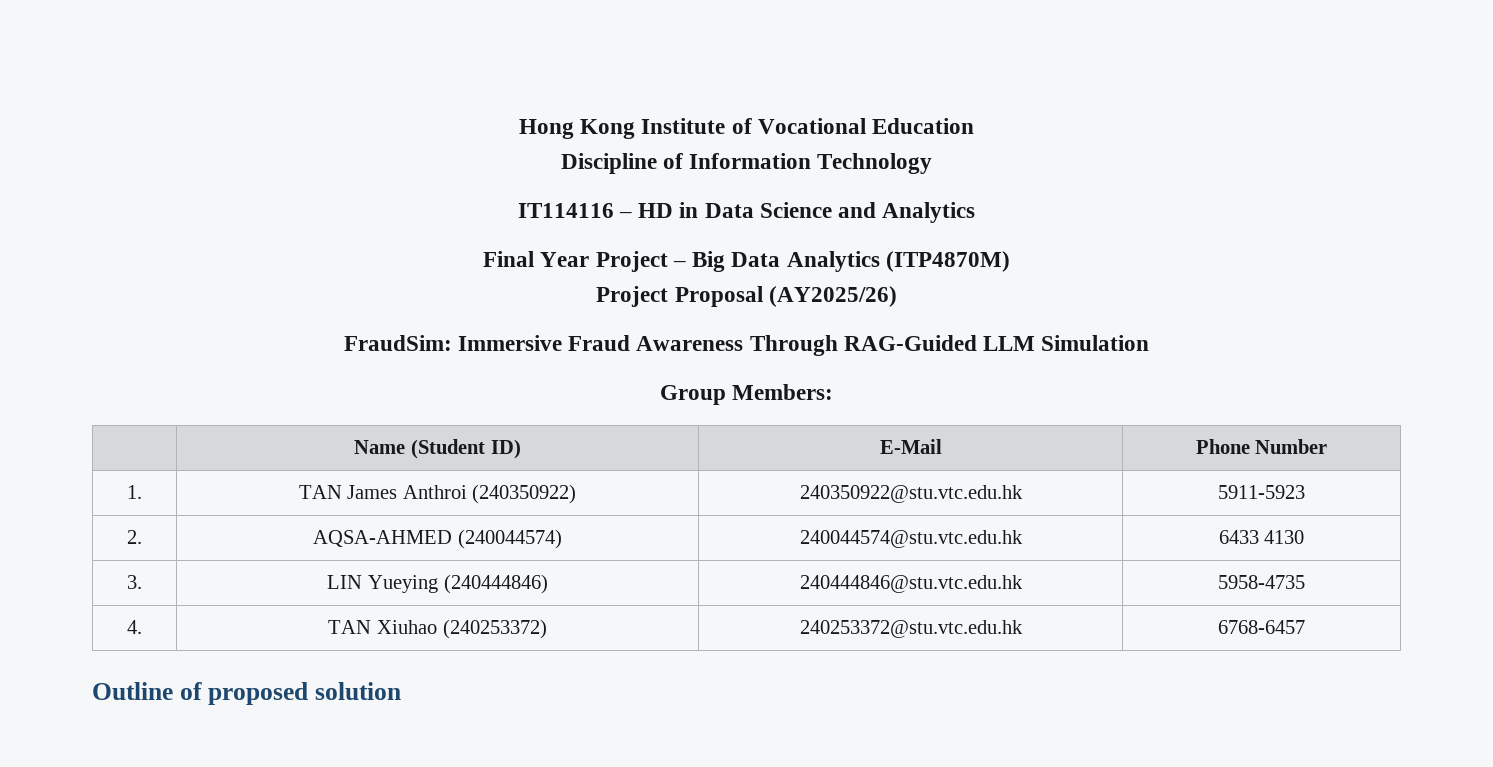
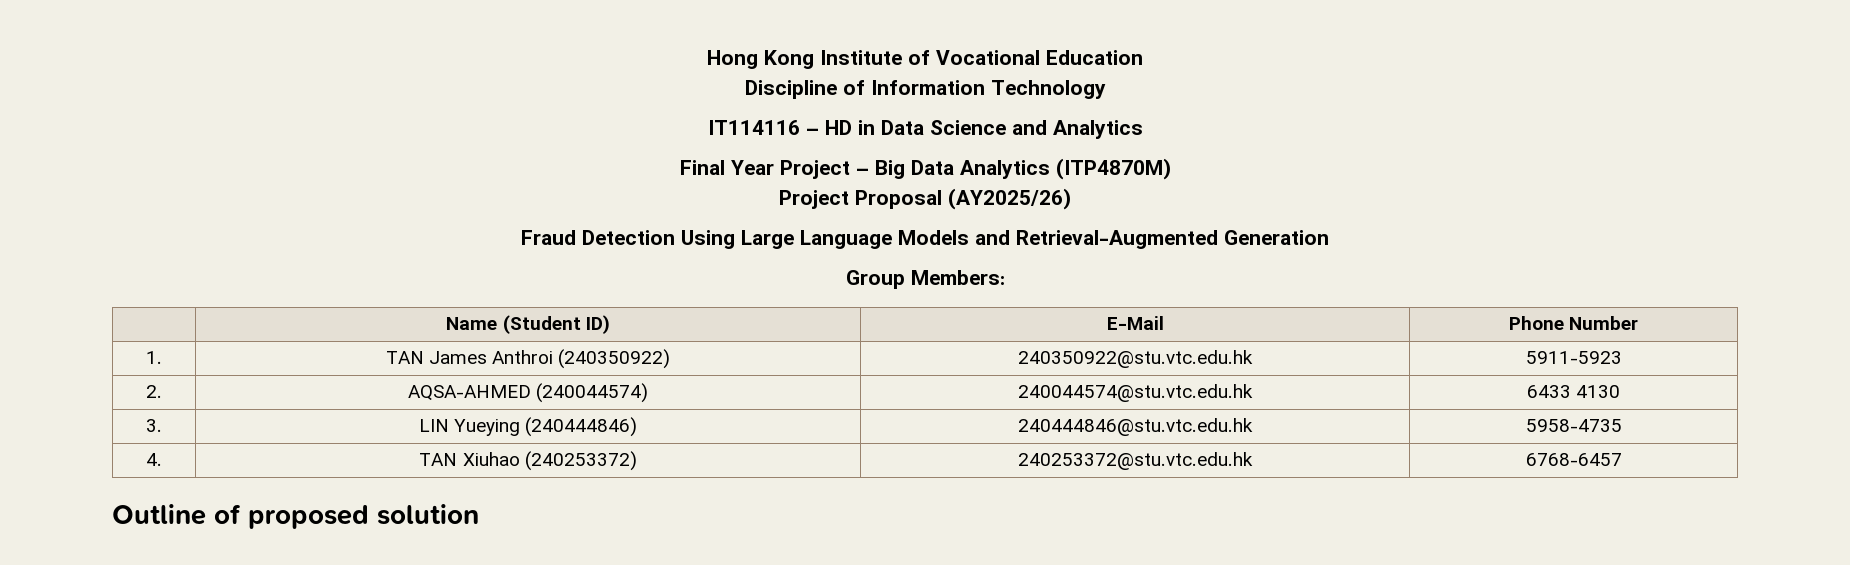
[343,335,1150,356] FraudSim: Immersive Fraud Awareness Through RAG-Guided LLM Simulation -> [521,230,1329,249] Fraud Detection Using Large Language Models and Retrieval-Augmented Generation

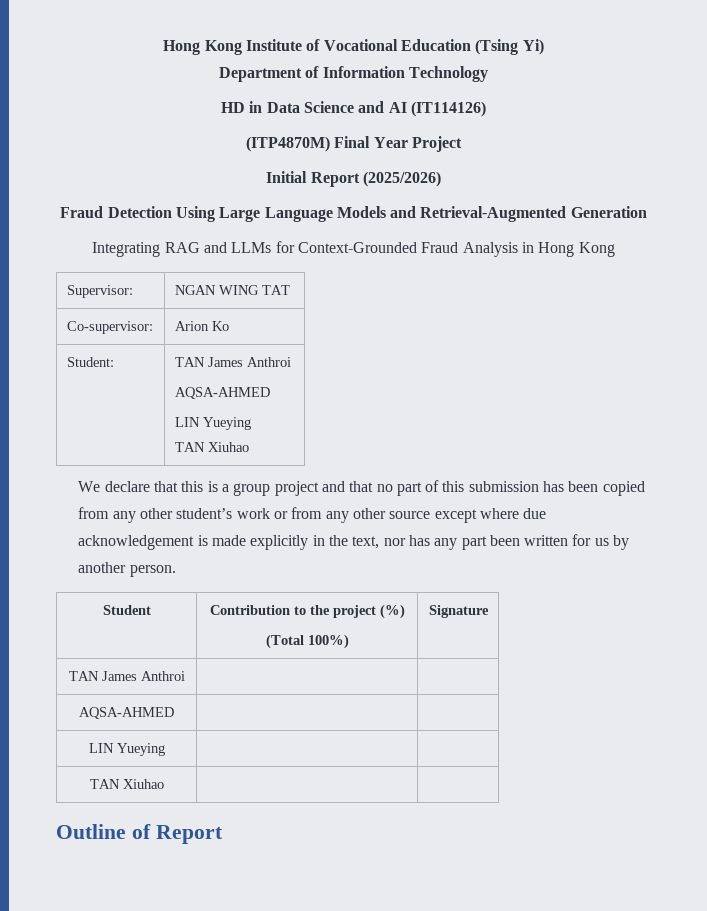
[744,80,837,99] // Discipline -> [475,39,544,55] [219,67,303,82] (Tsing Yi) // Department
[707,120,819,135] IT114116 – -> (488, 74) none
[1052,120,1143,139] Analytics // -> [388,101,486,117] [246,136,331,152] AI (IT114126) // (ITP4870M)
[855,158,1171,180] [779,188,1071,210] – Big Data Analytics (ITP4870M) // Project Proposal (AY2025/26) -> [266,171,441,187] // Initial Report (2025/2026)
[845,270,1005,289] [446,315,610,334] [1106,316,1164,330] [1508,316,1639,330] [146,351,162,364] [385,349,671,369] [1018,350,1253,368] [1525,351,1622,364] [146,385,162,398] [407,383,649,403] [1018,384,1253,402] [1526,385,1621,398] [146,419,162,432] [418,417,638,437] [1018,418,1253,436] [1525,419,1622,432] [146,453,162,466] [419,451,637,471] [1018,452,1253,470] [1525,453,1622,466] Group Members: // | Name (Student ID) | E-Mail | Phone Number // 1. | TAN James Anthroi (240350922) | 240350922@stu.vtc.edu.hk | 5911-5923 // 2. | AQSA-AHMED (240044574) | 240044574@stu.vtc.edu.hk | 6433 4130 // 3. | LIN Yueying (240444846) | 240444846@stu.vtc.edu.hk | 5958-4735 // 4. | TAN Xiuhao (240253372) | 240253372@stu.vtc.edu.hk | 6768-6457 -> [92,241,615,257] [66,285,133,298] [174,285,290,295] [66,321,153,334] [174,321,229,331] [66,357,114,367] [174,357,291,367] [174,387,270,399] [174,417,251,430] [174,442,249,452] [78,480,645,496] [78,507,547,523] [78,534,630,550] [78,562,176,577] [102,605,151,615] [209,604,405,619] [265,634,349,649] [428,605,489,618] [68,671,185,681] [79,707,174,719] [88,743,165,756] [89,779,164,789] Integrating RAG and LLMs for Context-Grounded Fraud Analysis in Hong Kong // Supervisor: | NGAN WING TAT // Co-supervisor: | Arion Ko // Student: | TAN James Anthroi // AQSA-AHMED // LIN Yueying // TAN Xiuhao // We declare that this is a group project and that no part of this submission has been copied from any other student’s work or from any other source except where due acknowledgement is made explicitly in the text, nor has any part been written for us by another person. // Student | Contribution to the project (%) // (Total 100%) | Signature // TAN James Anthroi | | // AQSA-AHMED | | // LIN Yueying | | // TAN Xiuhao | |
[248,504,479,529] proposed solution -> [155,825,223,844] Report

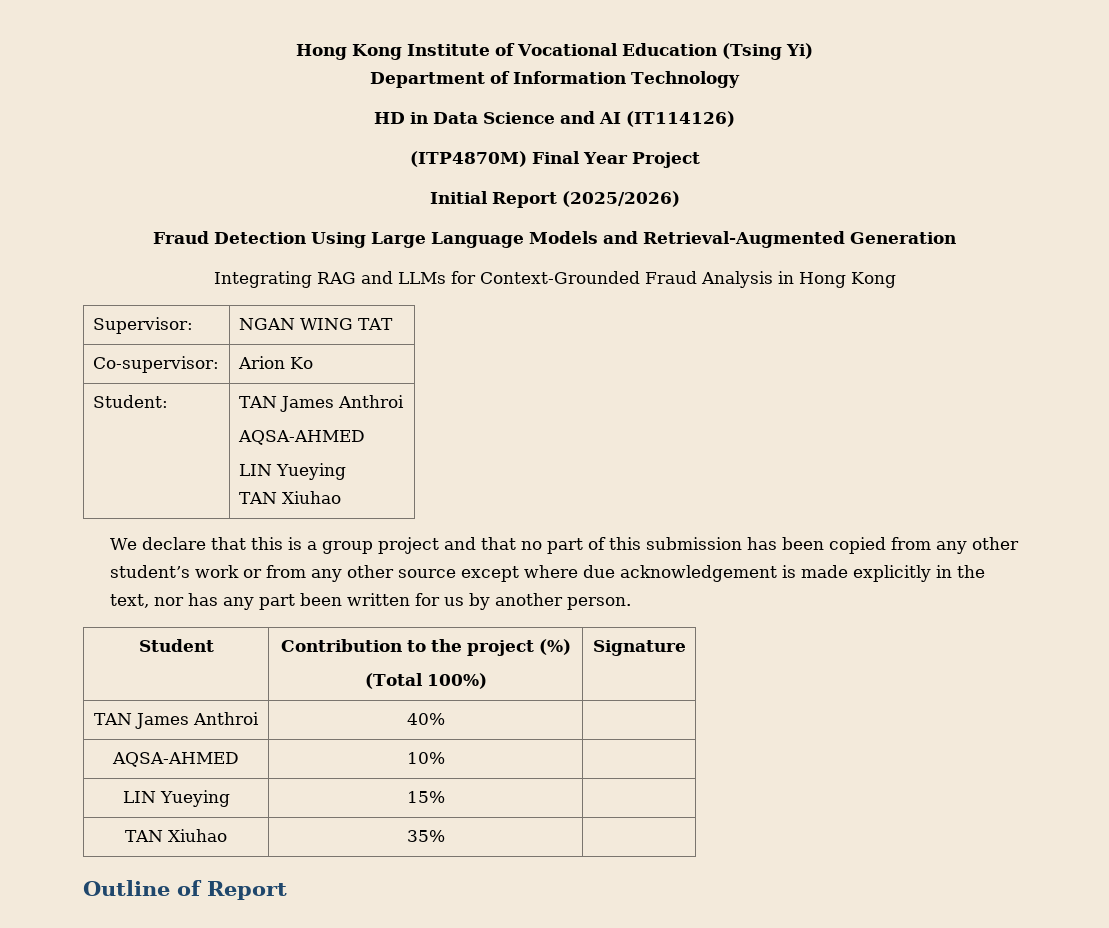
(185, 676) none -> [406,713,445,725] 40%
(174, 713) none -> [406,752,445,764] 10%
(165, 749) none -> [406,791,445,803] 15%
(164, 784) none -> [406,830,445,842] 35%

